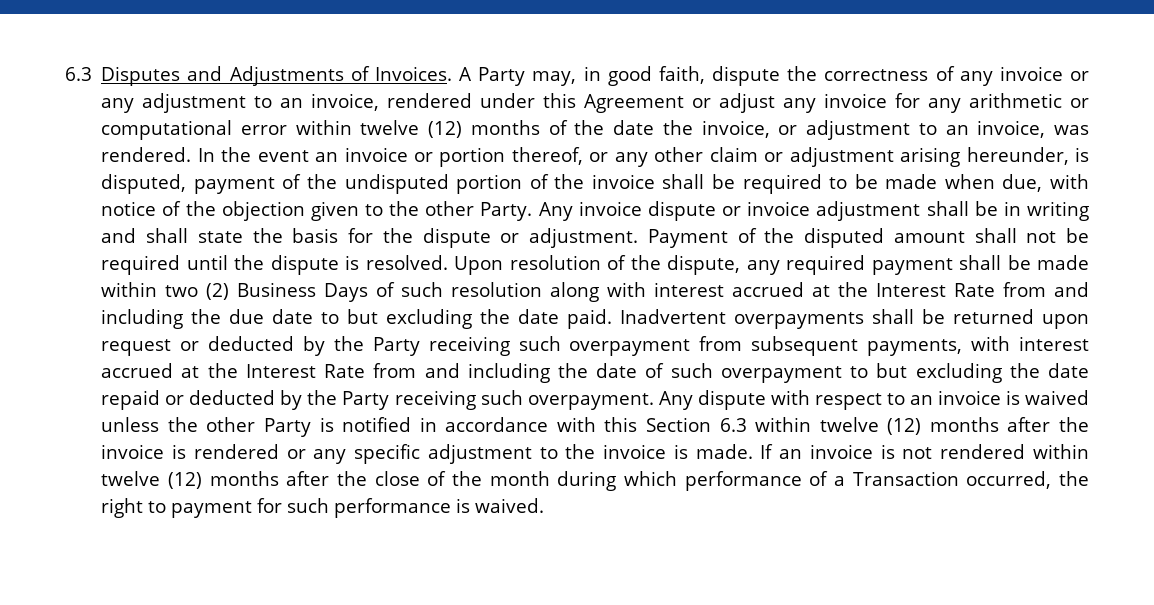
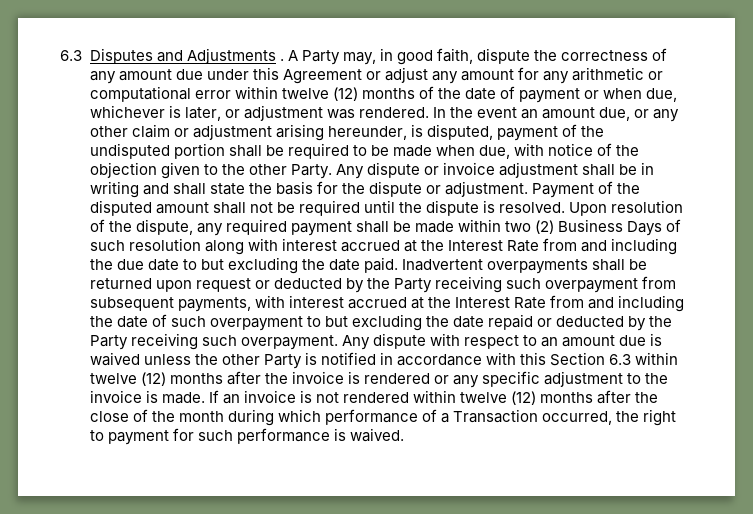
[350,66,452,81] of Invoices. -> [279,59,284,61] .
[999,66,1089,81] [101,93,473,113] invoice or any adjustment to an invoice, rendered -> [118,69,203,81] amount due
[824,93,888,108] invoice -> [460,69,514,81] amount
[662,120,1046,140] the invoice, or adjustment to an invoice, -> [499,86,678,103] [89,105,323,121] of payment or when due, whichever is later, or adjustment
[344,147,583,167] invoice or portion thereof, -> [542,107,631,121] amount due,
[529,174,655,189] of the invoice -> (225, 151) none
[578,201,642,216] invoice -> (364, 171) none
[937,390,1001,405] invoice -> [562,335,647,347] amount due

